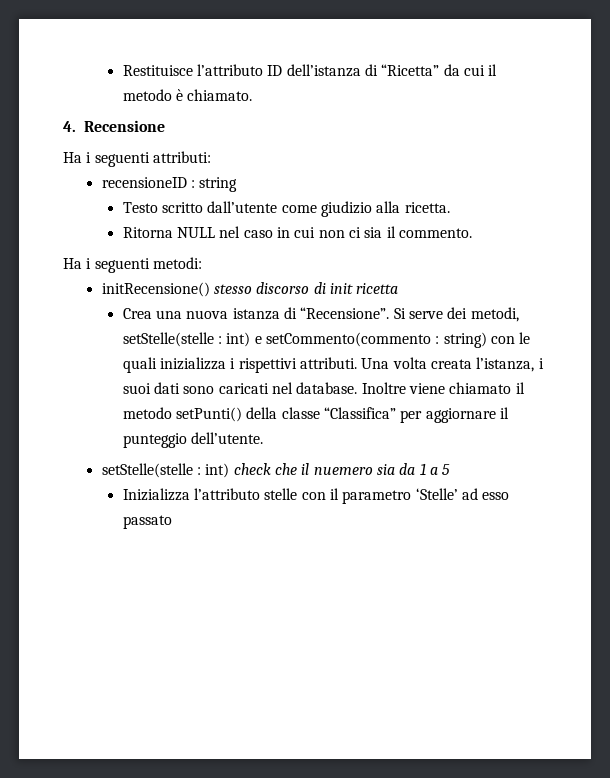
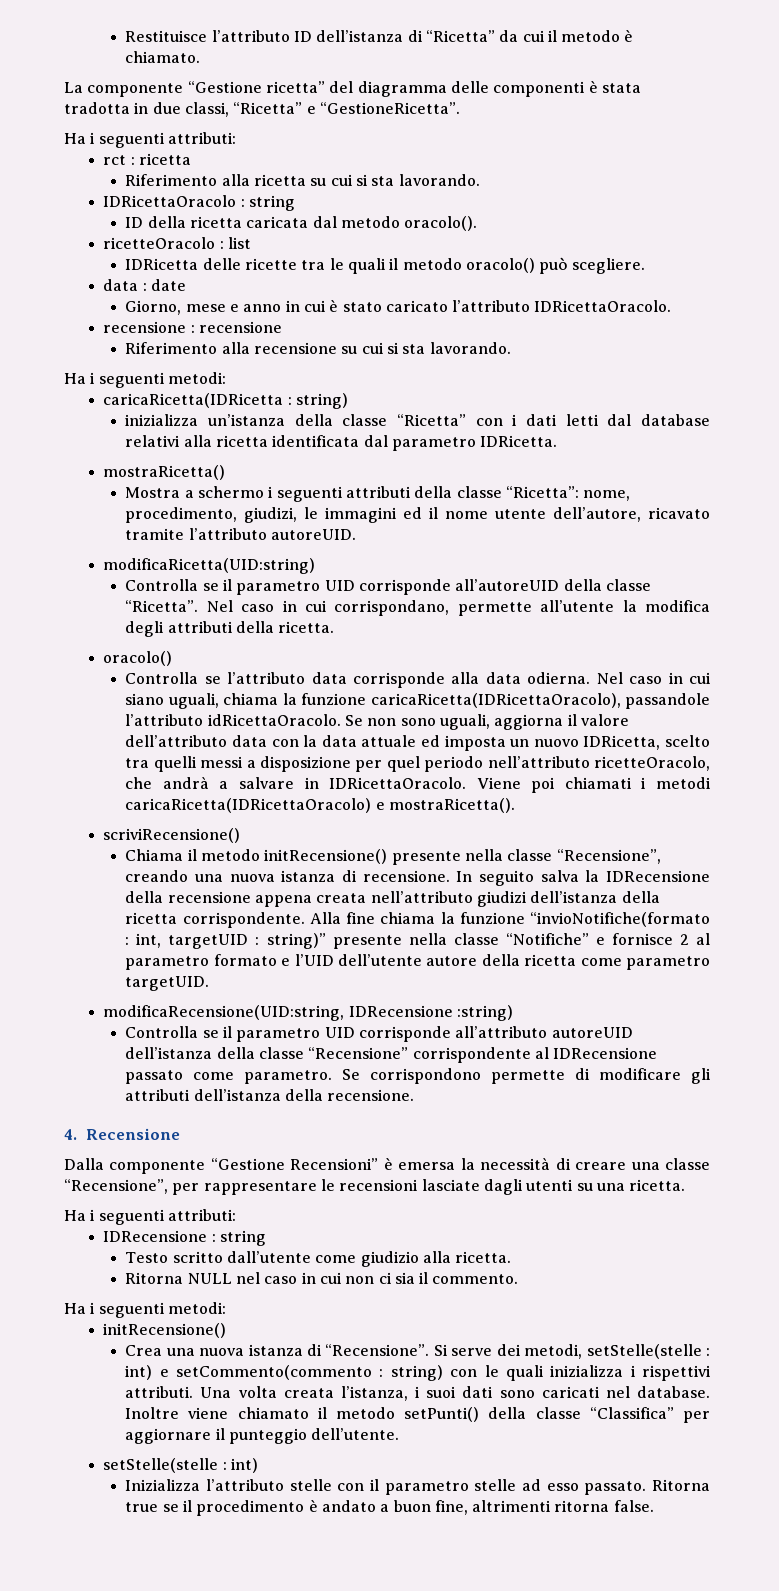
[63,120,166,132] [63,151,211,167] [101,177,187,188] 4. Recensione // Ha i seguenti attributi: // recensioneID -> [64,81,641,97] [64,102,460,117] [64,132,236,148] [103,153,192,165] [125,174,480,186] [103,195,296,211] [125,216,478,231] [103,237,252,249] [125,257,646,274] [103,279,187,291] [125,300,672,315] [103,321,283,333] [125,342,511,354] [64,372,226,388] [103,393,349,409] [125,414,710,426] [125,435,558,451] [103,465,226,480] [125,486,631,502] [125,507,710,523] [125,528,356,540] [103,558,316,574] [125,579,651,595] [125,600,710,616] [125,621,335,637] [103,651,173,666] [125,672,712,688] [125,693,710,709] [125,714,629,730] [125,735,710,751] [125,756,710,772] [125,776,711,793] [125,798,515,813] [103,828,241,843] [125,849,661,865] [125,870,710,886] [125,891,660,907] [125,912,710,928] [125,933,711,949] [125,954,710,970] [125,976,210,991] [103,1005,514,1021] [125,1026,633,1042] [125,1047,658,1063] [125,1068,711,1084] [125,1089,415,1101] [64,1128,180,1140] [64,1157,710,1174] [64,1179,686,1195] [64,1209,236,1225] [103,1230,208,1242] La componente “Gestione ricetta” del diagramma delle componenti è stata tradotta in due classi, “Ricetta” e “GestioneRicetta”. // Ha i seguenti attributi: // rct : ricetta // Riferimento alla ricetta su cui si sta lavorando. // IDRicettaOracolo : string // ID della ricetta caricata dal metodo oracolo(). // ricetteOracolo : list // IDRicetta delle ricette tra le quali il metodo oracolo() può scegliere. // data : date // Giorno, mese e anno in cui è stato caricato l’attributo IDRicettaOracolo. // recensione : recensione // Riferimento alla recensione su cui si sta lavorando. // Ha i seguenti metodi: // caricaRicetta(IDRicetta : string) // inizializza un’istanza della classe “Ricetta” con i dati letti dal database relativi alla ricetta identificata dal parametro IDRicetta. // mostraRicetta() // Mostra a schermo i seguenti attributi della classe “Ricetta”: nome, procedimento, giudizi, le immagini ed il nome utente dell’autore, ricavato tramite l’attributo autoreUID. // modificaRicetta(UID:string) // Controlla se il parametro UID corrisponde all’autoreUID della classe “Ricetta”. Nel caso in cui corrispondano, permette all’utente la modifica degli attributi della ricetta. // oracolo() // Controlla se l’attributo data corrisponde alla data odierna. Nel caso in cui siano uguali, chiama la funzione caricaRicetta(IDRicettaOracolo), passandole l’attributo idRicettaOracolo. Se non sono uguali, aggiorna il valore dell’attributo data con la data attuale ed imposta un nuovo IDRicetta, scelto tra quelli messi a disposizione per quel periodo nell’attributo ricetteOracolo, che andrà a salvare in IDRicettaOracolo. Viene poi chiamati i metodi caricaRicetta(IDRicettaOracolo) e mostraRicetta(). // scriviRecensione() // Chiama il metodo initRecensione() presente nella classe “Recensione”, creando una nuova istanza di recensione. In seguito salva la IDRecensione della recensione appena creata nell’attributo giudizi dell’istanza della ricetta corrispondente. Alla fine chiama la funzione “invioNotifiche(formato : int, targetUID : string)” presente nella classe “Notifiche” e fornisce 2 al parametro formato e l’UID dell’utente autore della ricetta come parametro targetUID. // modificaRecensione(UID:string, IDRecensione :string) // Controlla se il parametro UID corrisponde all’attributo autoreUID dell’istanza della classe “Recensione” corrispondente al IDRecensione passato come parametro. Se corrispondono permette di modificare gli attributi dell’istanza della recensione. // 4. Recensione // Dalla componente “Gestione Recensioni” è emersa la necessità di creare una classe “Recensione”, per rappresentare le recensioni lasciate dagli utenti su una ricetta. // Ha i seguenti attributi: // IDRecensione
[213,282,399,294] stesso discorso di init ricetta -> (227, 1330) none
[233,463,451,475] check che il nuemero sia da 1 a 5 -> (259, 1465) none
[415,488,458,500] ‘Stelle’ -> [474,1479,517,1491] stelle
[122,515,172,529] passato -> [584,1479,710,1495] [125,1500,654,1516] passato. Ritorna true se il procedimento è andato a buon fine, altrimenti ritorna false.

